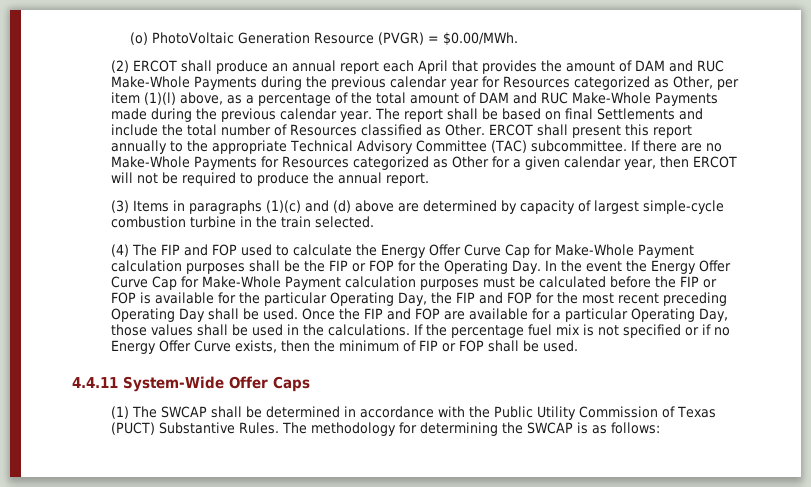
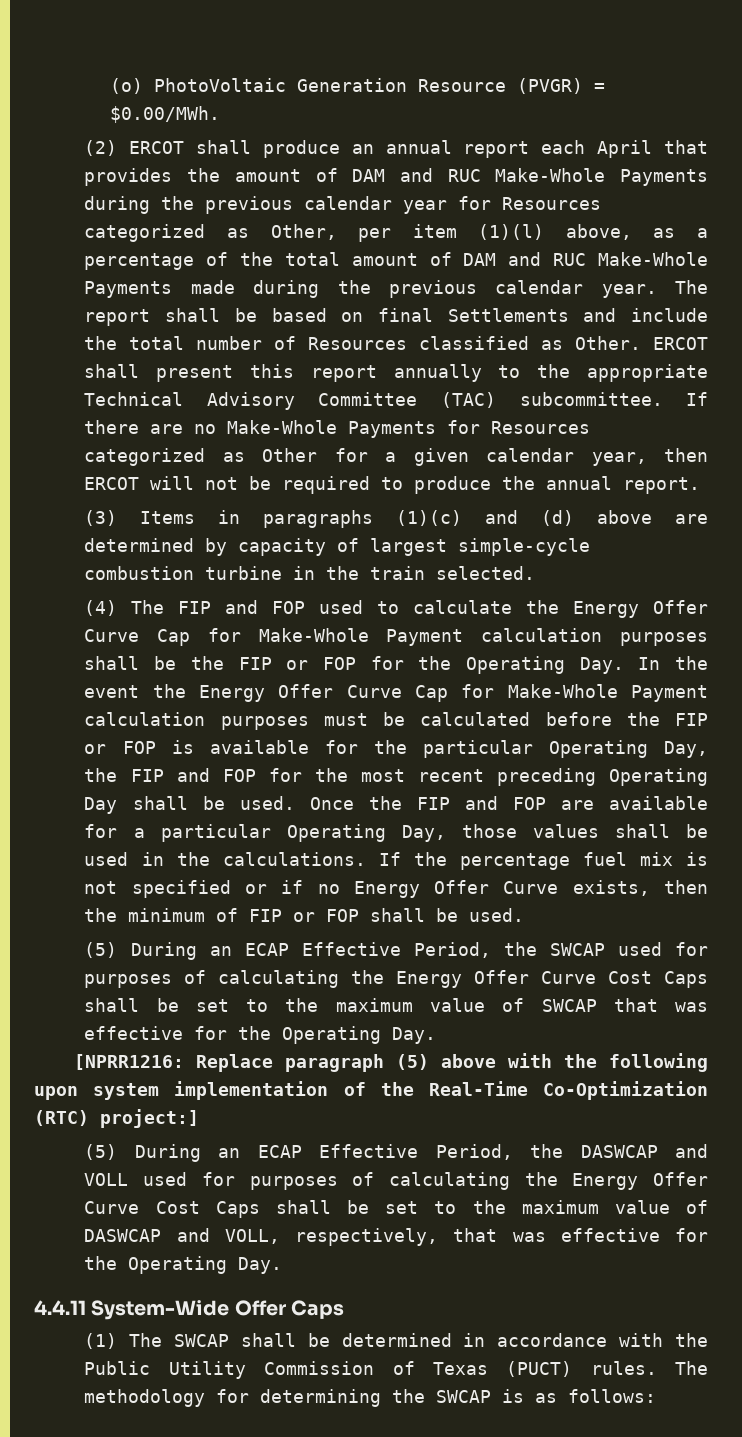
(578, 346) none -> [84,942,708,960] [84,970,708,988] [84,998,708,1012] [84,1026,437,1044] [74,1053,708,1072] [34,1081,709,1100] [34,1109,199,1128] [84,1144,708,1162] [84,1172,708,1190] [84,1200,708,1218] [84,1228,708,1246] [84,1256,283,1274] // (5) During an ECAP Effective Period, the SWCAP used for purposes of calculating the Energy Offer Curve Cost Caps shall be set to the maximum value of SWCAP that was effective for the Operating Day. // [NPRR1216: Replace paragraph (5) above with the following upon system implementation of the Real-Time Co-Optimization (RTC) project:] // (5) During an ECAP Effective Period, the DASWCAP and VOLL used for purposes of calculating the Energy Offer Curve Cost Caps shall be set to the maximum value of DASWCAP and VOLL, respectively, that was effective for the Operating Day.
[158,422,279,434] Substantive Rules. -> [590,1361,657,1375] rules.

